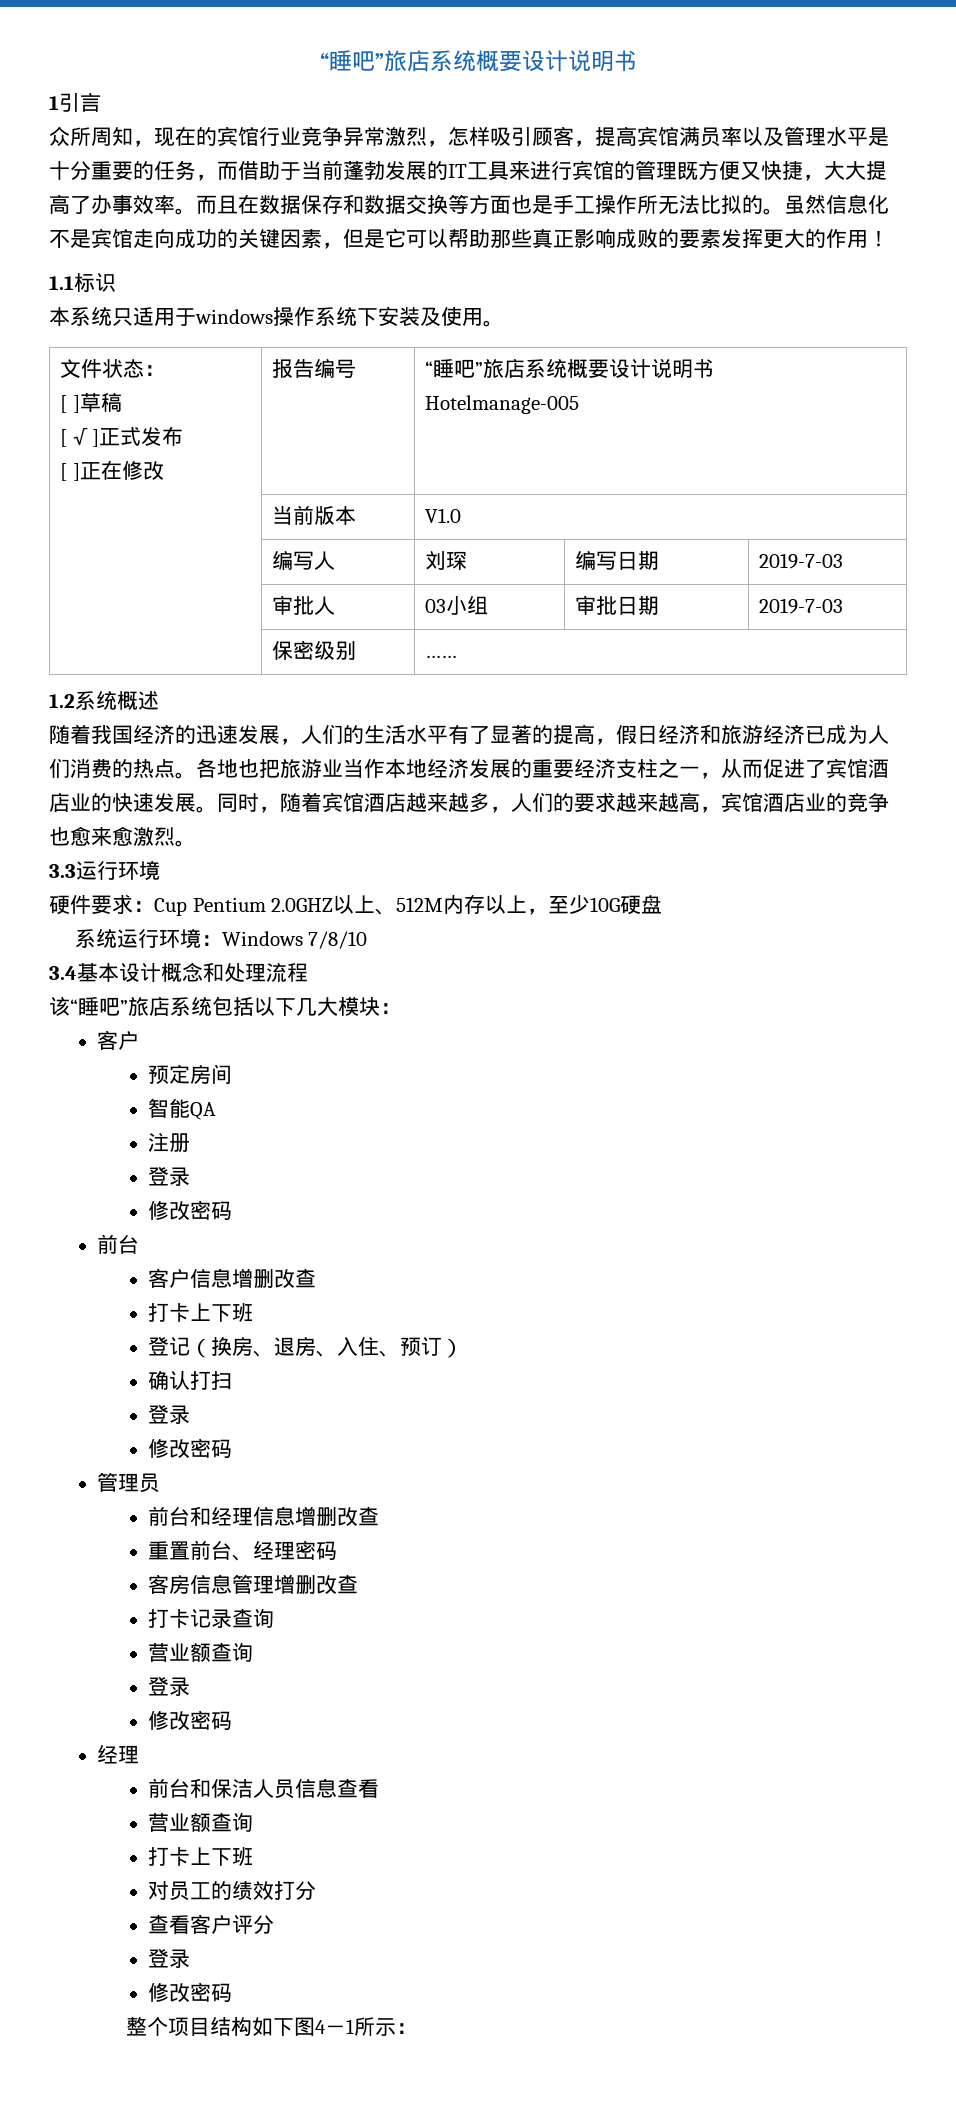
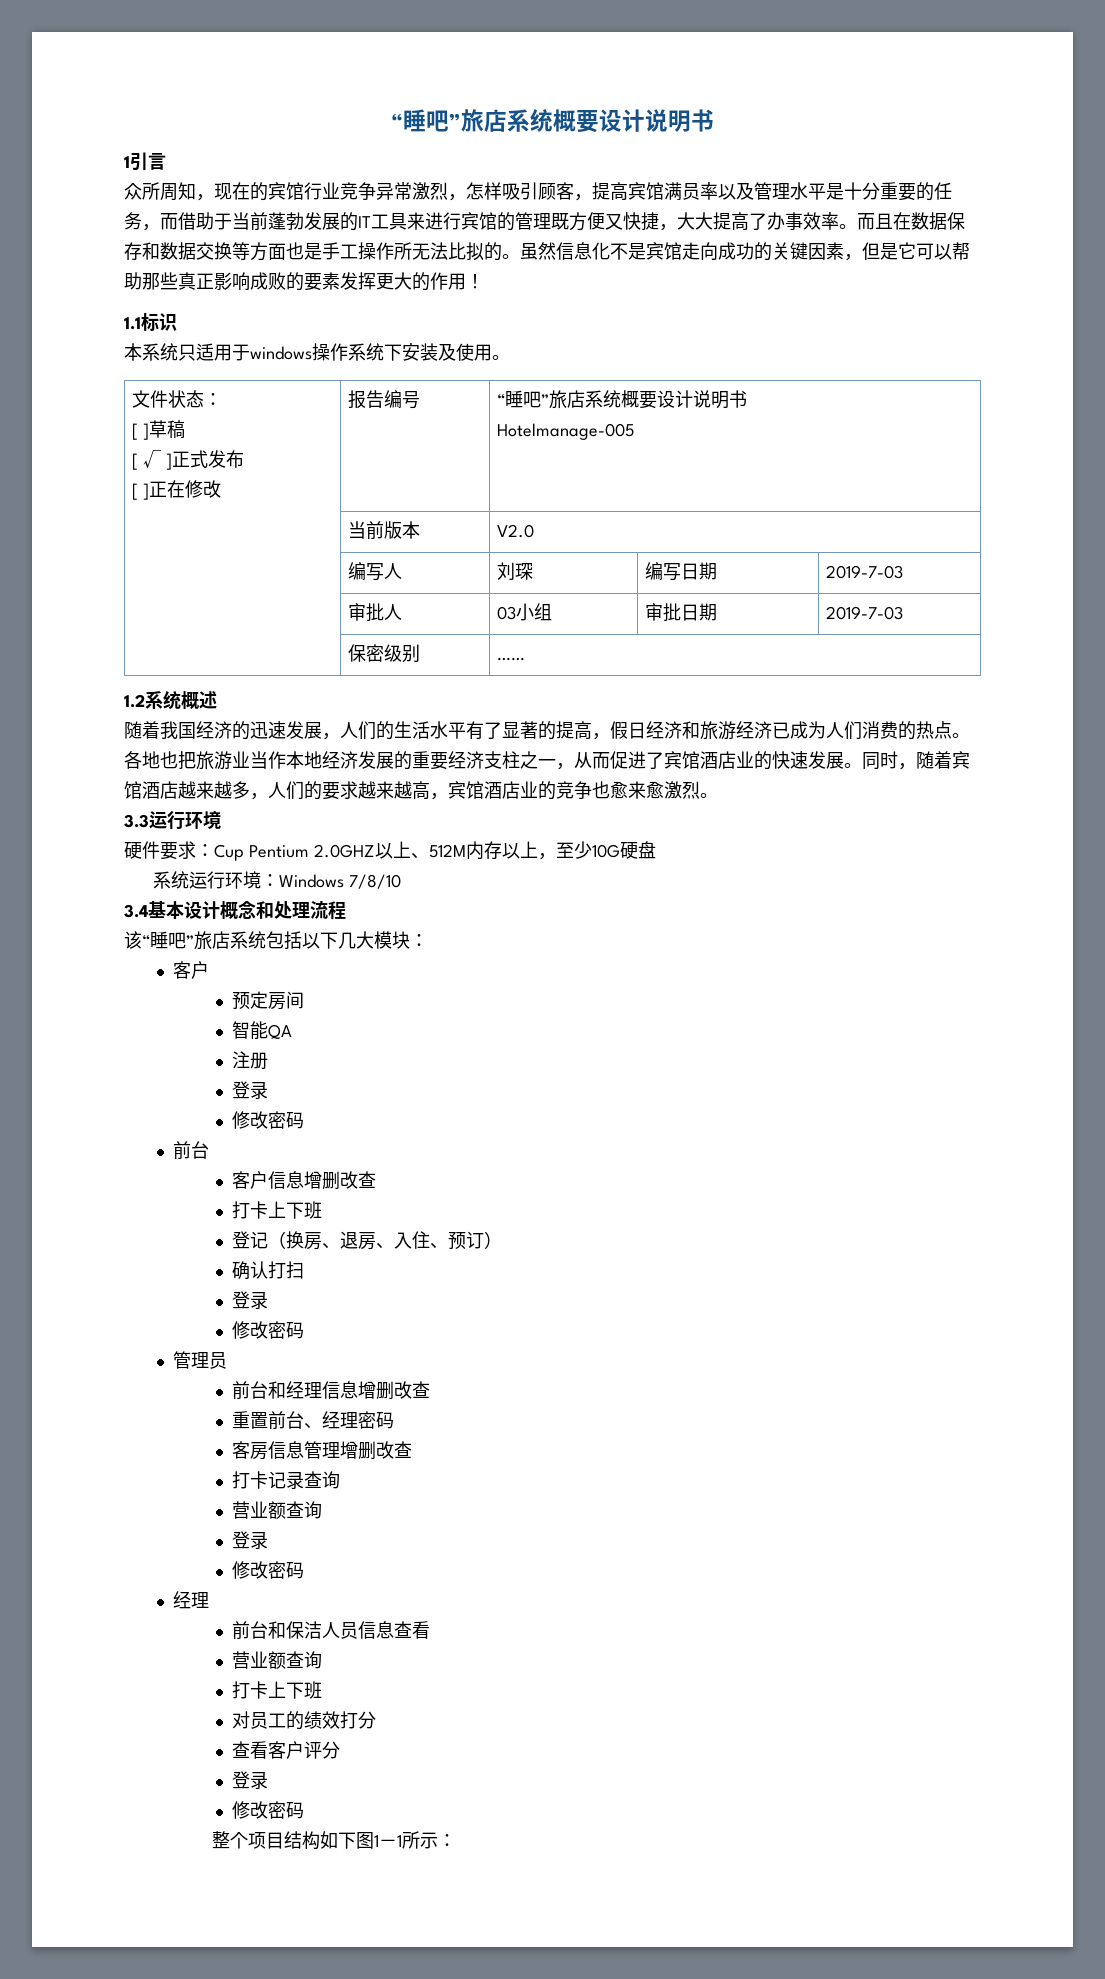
[425,508,462,523] V1.0 -> [497,524,535,538] V2.0
[314,2020,326,2034] 4 -> [374,1835,380,1847] 1

